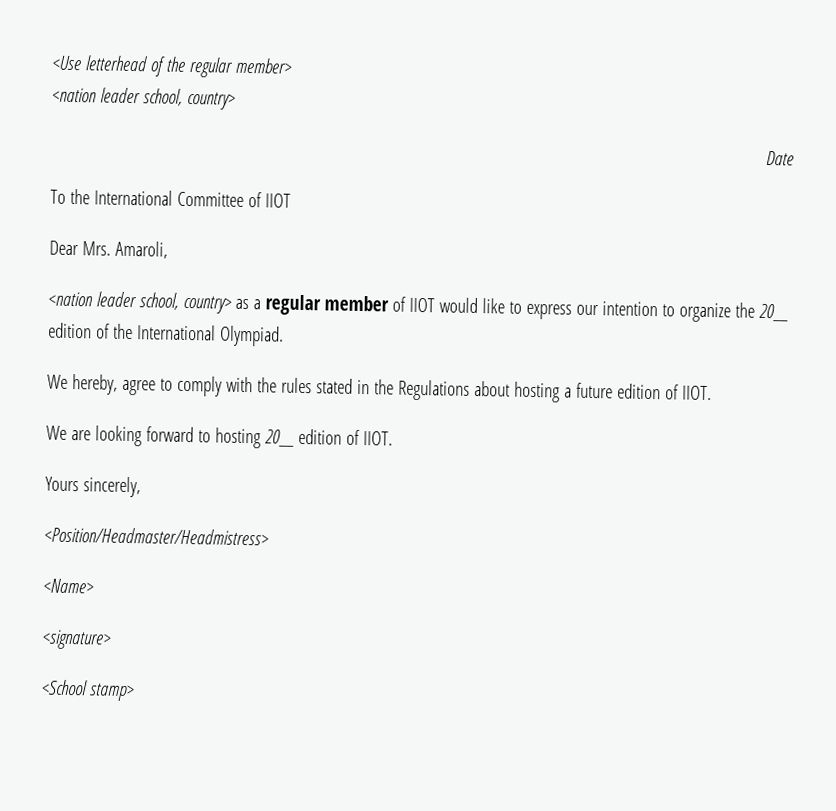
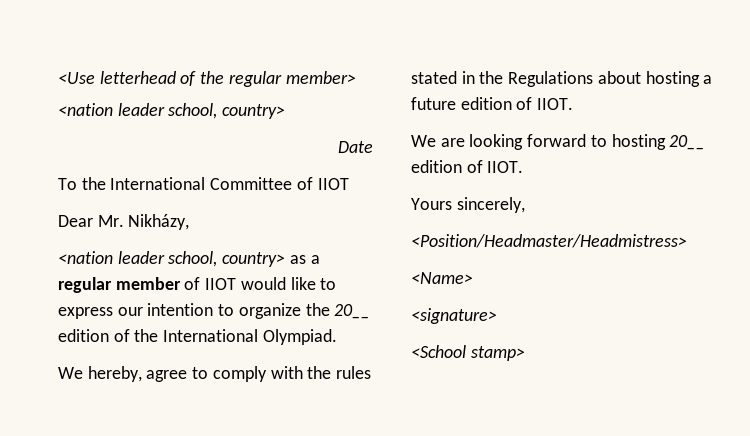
[81,240,168,259] Mrs. Amaroli, -> [97,214,190,230] Mr. Nikházy,

